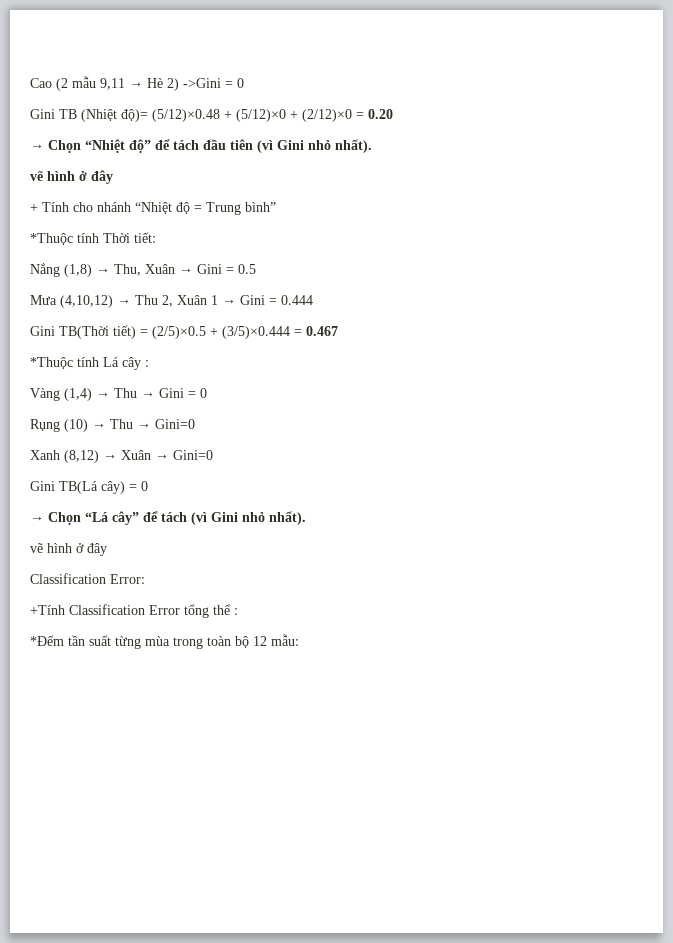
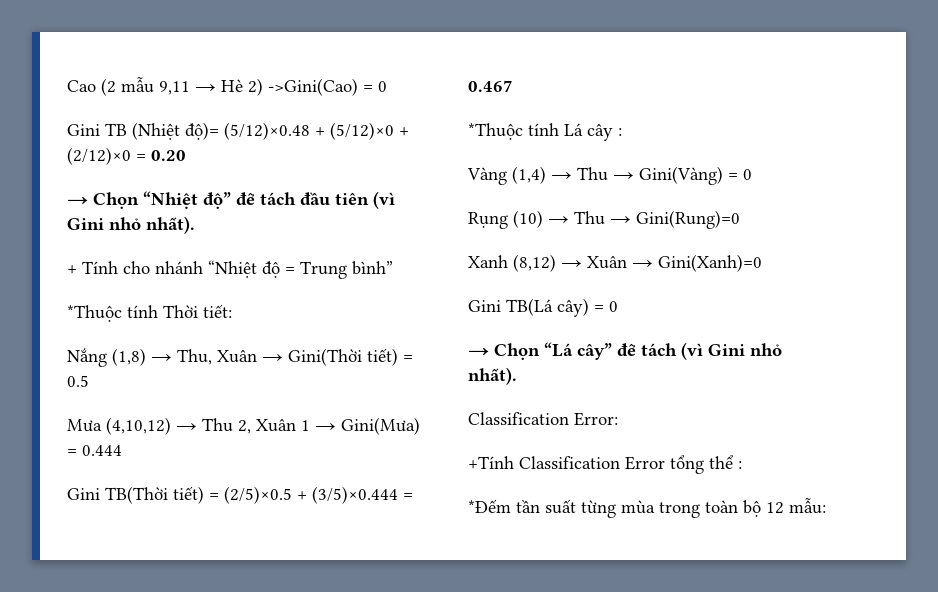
[183,78,221,88] ->Gini -> [268,78,358,96] ->Gini(Cao)
[30,170,113,184] // vẽ hình ở đây -> (195, 225) none
[197,264,222,274] Gini -> [288,348,398,366] Gini(Thời tiết)
[240,295,265,305] Gini -> [341,417,420,435] Gini(Mưa)
[159,388,184,398] Gini -> [639,166,723,185] Gini(Vàng)
[155,419,195,429] Gini=0 -> [636,210,740,229] Gini(Rung)=0
[173,450,213,460] Gini=0 -> [658,254,762,272] Gini(Xanh)=0
[30,543,107,556] // vẽ hình ở đây -> (517, 376) none

